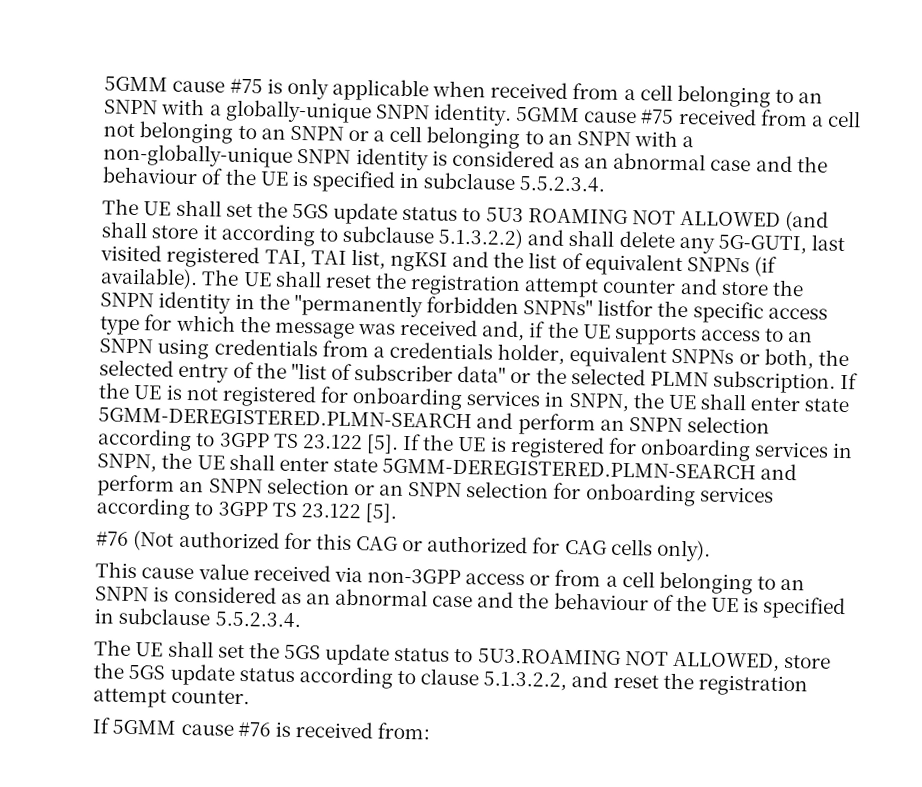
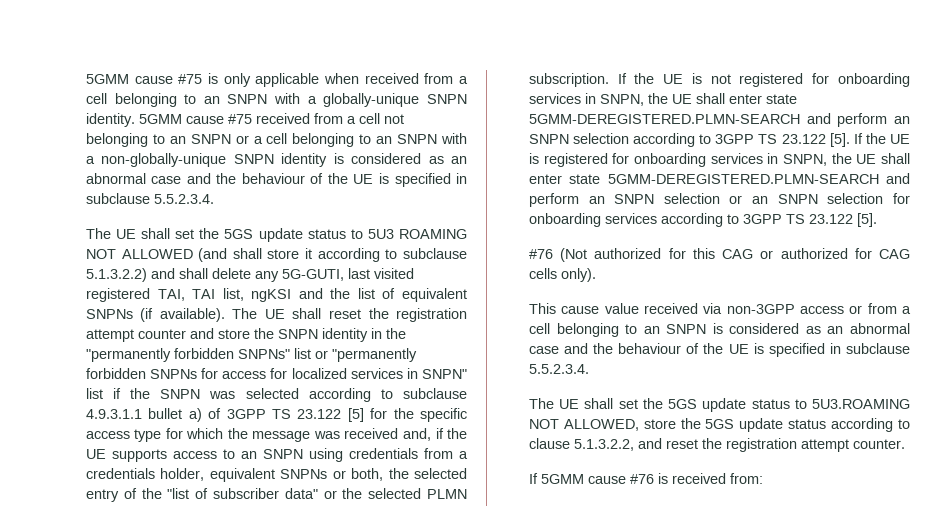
[597,299,654,317] listfor -> [293,348,417,362] [85,368,467,379] [85,388,467,402] [85,408,388,422] list or "permanently forbidden SNPNs for access for localized services in SNPN" list if the SNPN was selected according to subclause 4.9.3.1.1 bullet a) of 3GPP TS 23.122 [5] for

